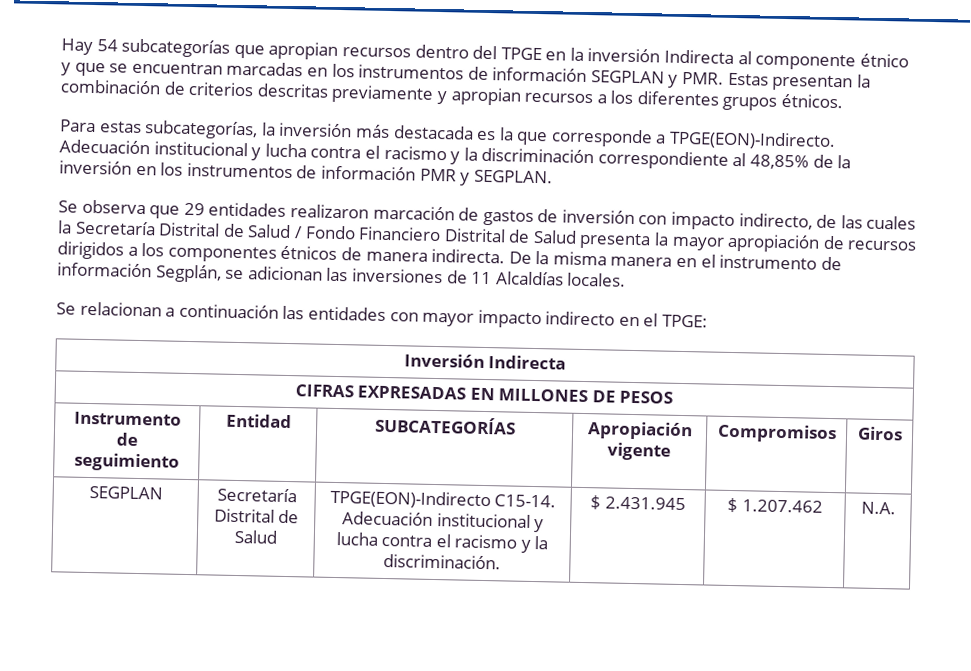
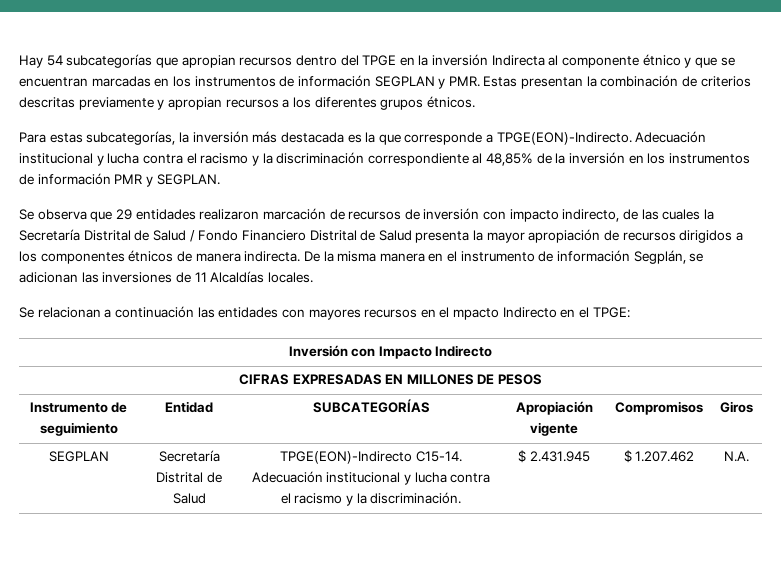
[482,209,534,226] gastos -> [348,211,402,220] recursos
[422,309,616,329] mayor impacto indirecto -> [308,307,557,320] mayores recursos en el mpacto Indirecto
[488,355,567,370] Indirecta -> [351,345,493,359] con Impacto Indirecto

